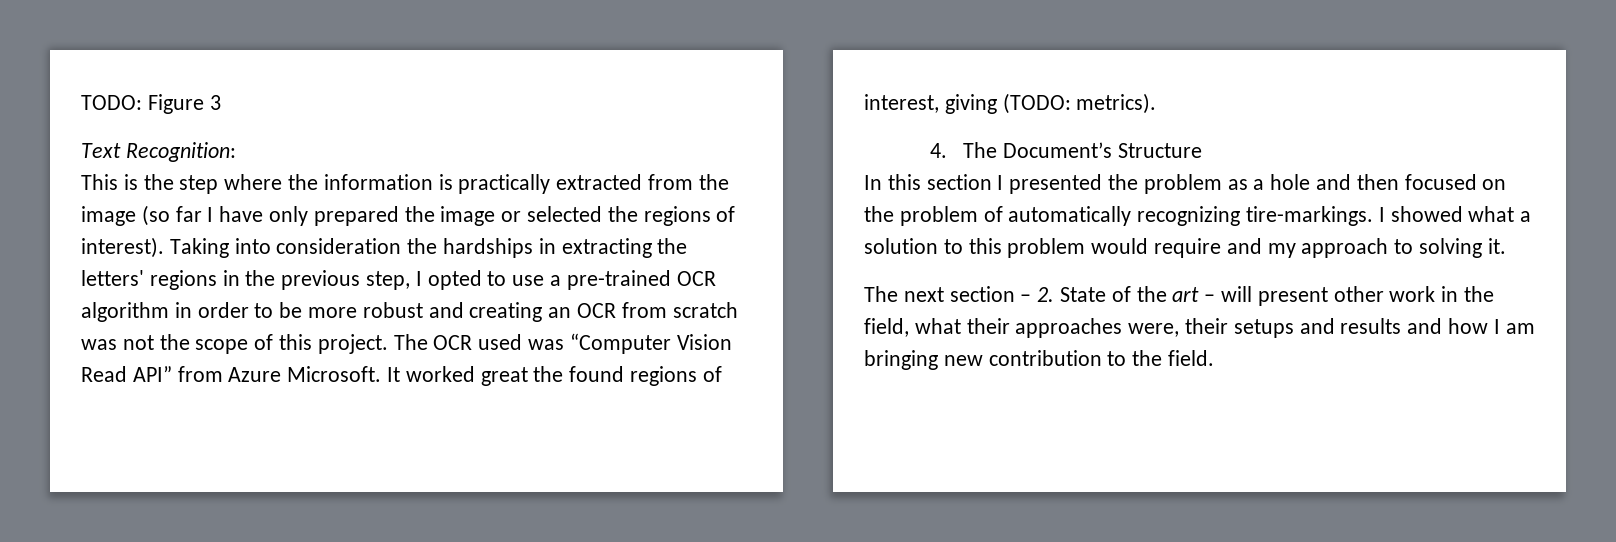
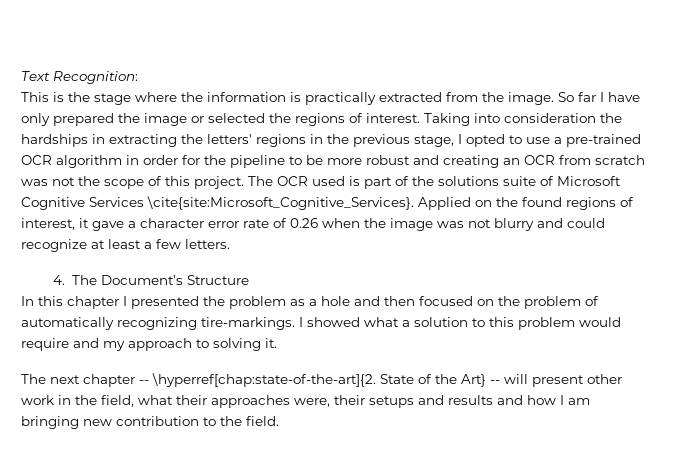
[81,94,221,114] TODO: Figure 3 // -> (21, 76) none
[179,175,219,194] step -> [94,93,131,105] stage
[81,205,170,226] image (so -> [508,92,574,105] image. So
[81,237,164,258] interest). -> [366,113,420,123] interest.
[366,271,411,290] step, -> [414,135,454,147] stage,
(249, 310) none -> [182,155,285,168] for the pipeline
[528,333,732,354] [81,366,528,386] was “Computer Vision Read API” from Azure Microsoft. It worked great -> [349,176,621,189] [21,196,492,210] is part of the solutions suite of Microsoft Cognitive Services \cite{site:Microsoft_Cognitive_Services}. Applied on
[944,93,1157,114] giving (TODO: metrics). -> [79,218,605,231] [21,239,230,252] it gave a character error rate of 0.26 when the image was not blurry and could recognize at least a few letters.
[926,174,992,190] section -> [67,296,119,309] chapter
[949,286,1055,302] section – 2. -> [83,373,376,387] chapter -- \hyperref[chap:state-of-the-art]{2.
[1172,287,1216,302] art – -> [461,374,500,387] Art} --

